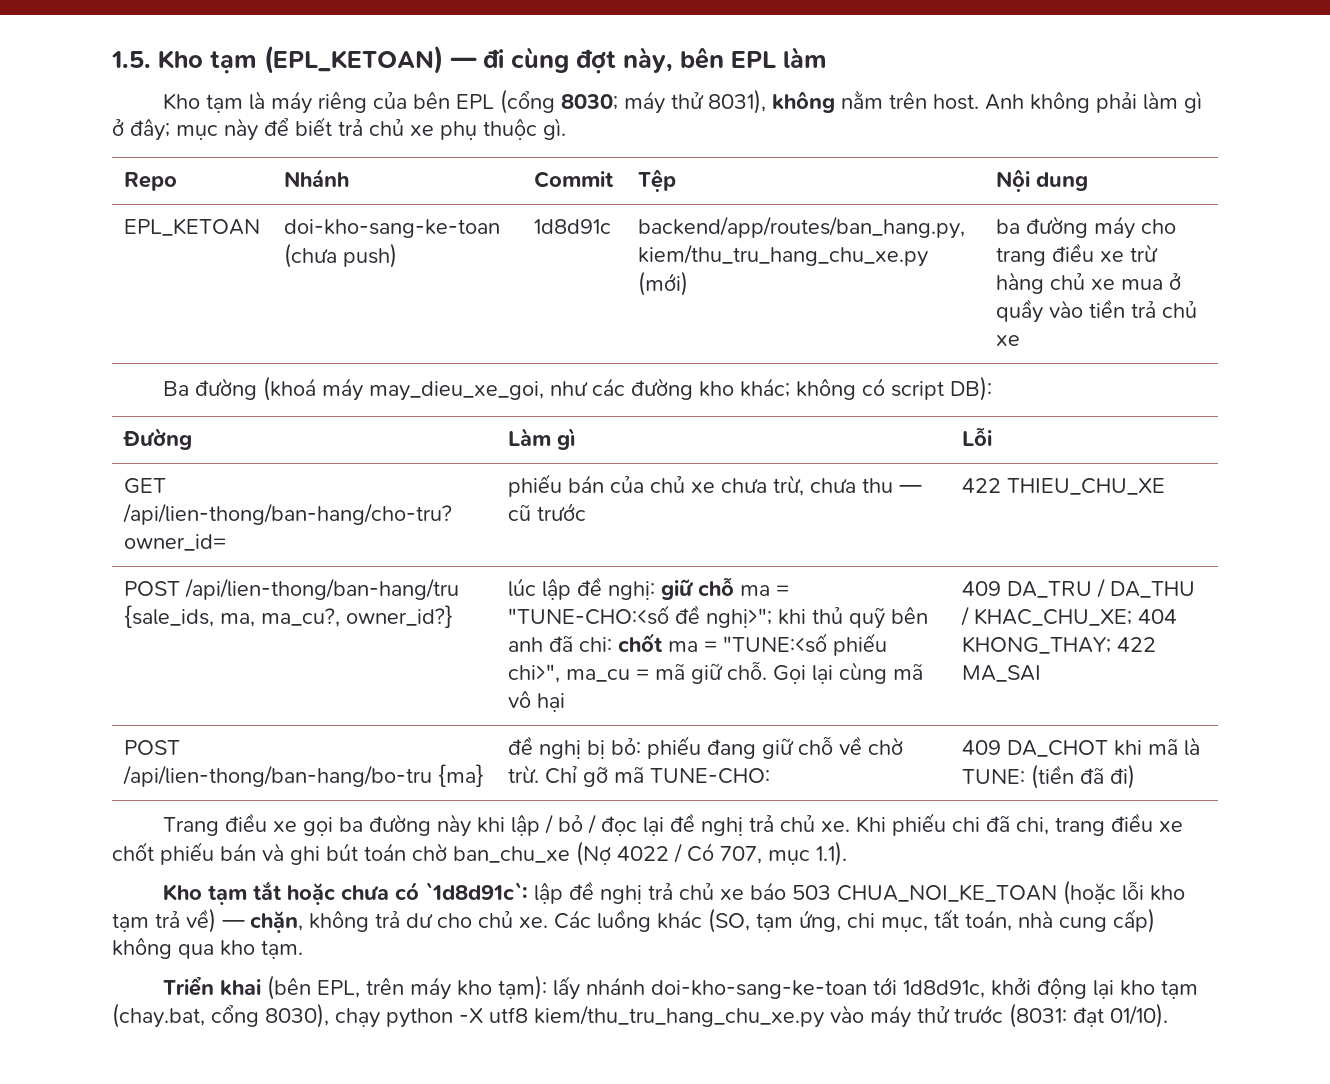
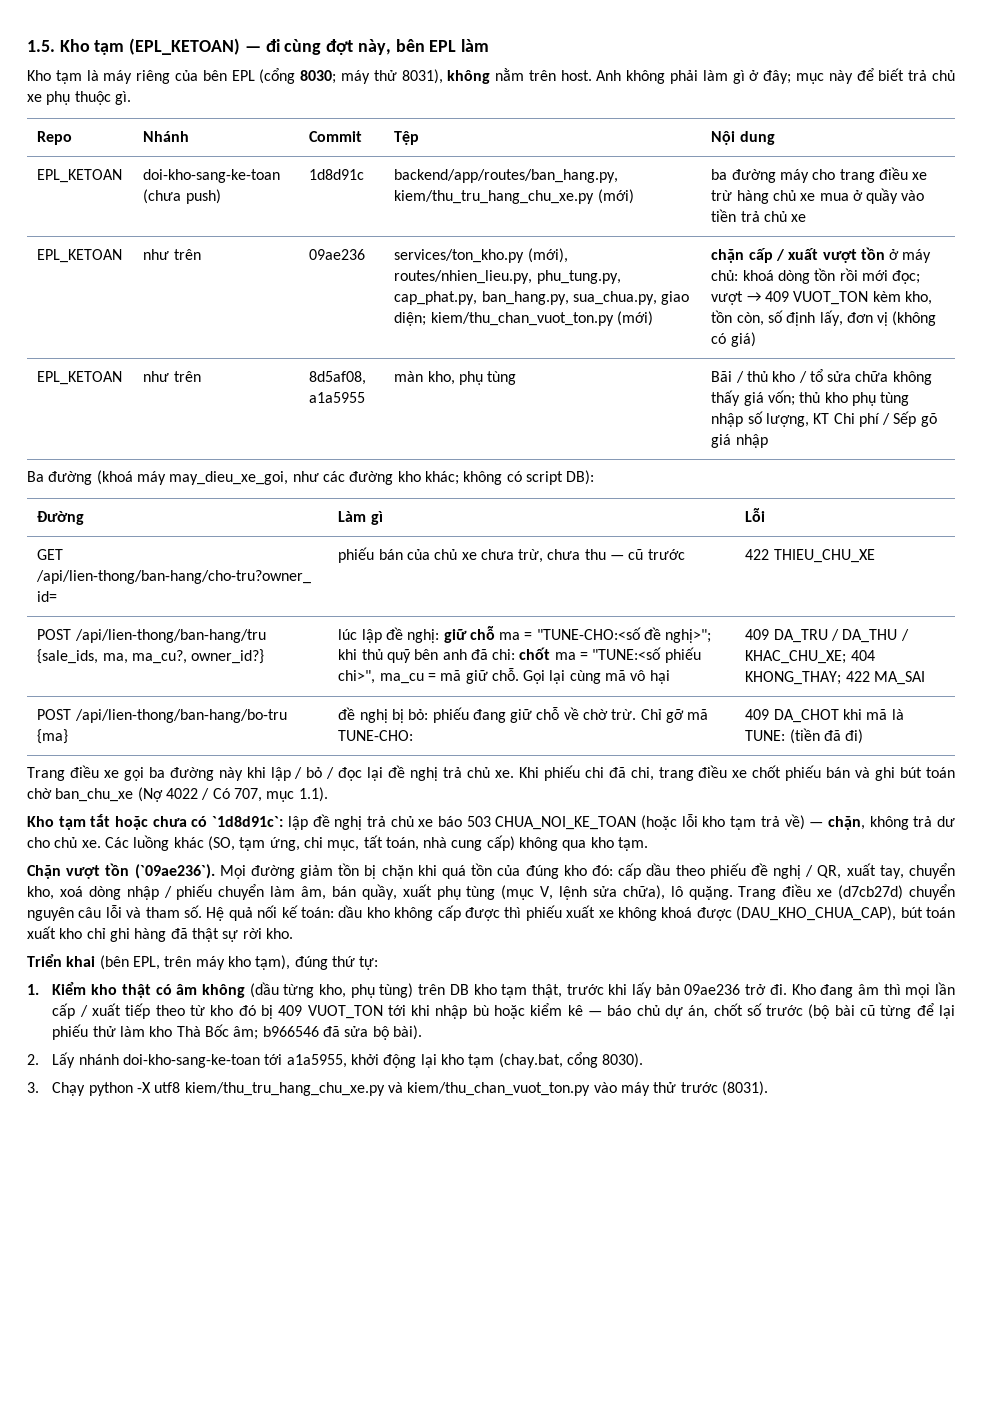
(1020, 340) none -> [37,249,123,263] [143,249,201,260] [309,249,366,260] [394,248,568,263] [394,270,621,284] [394,291,690,305] [394,311,653,326] [711,247,932,263] [711,268,921,284] [711,291,932,305] [711,310,937,326] [711,332,756,347] [37,371,123,385] [143,371,201,382] [309,371,367,385] [309,392,366,403] [394,371,517,385] [711,369,932,385] [711,390,910,406] [711,411,937,427] [711,434,768,448] // EPL_KETOAN | như trên | 09ae236 | services/ton_kho.py (mới), routes/nhien_lieu.py, phu_tung.py, cap_phat.py, ban_hang.py, sua_chua.py, giao diện; kiem/thu_chan_vuot_ton.py (mới) | chặn cấp / xuất vượt tồn ở máy chủ: khoá dòng tồn rồi mới đọc; vượt → 409 VUOT_TON kèm kho, tồn còn, số định lấy, đơn vị (không có giá) // EPL_KETOAN | như trên | 8d5af08, a1a5955 | màn kho, phụ tùng | Bãi / thủ kho / tổ sửa chữa không thấy giá vốn; thủ kho phụ tùng nhập số lượng, KT Chi phí / Sếp gõ giá nhập
(303, 949) none -> [27,863,956,879] [27,884,955,900] [27,905,955,921] [27,926,293,942] // Chặn vượt tồn (`09ae236`). Mọi đường giảm tồn bị chặn khi quá tồn của đúng kho đó: cấp dầu theo phiếu đề nghị / QR, xuất tay, chuyển kho, xoá dòng nhập / phiếu chuyển làm âm, bán quầy, xuất phụ tùng (mục V, lệnh sửa chữa), lô quặng. Trang điều xe (d7cb27d) chuyển nguyên câu lỗi và tham số. Hệ quả nối kế toán: dầu kho không cấp được thì phiếu xuất xe không khoá được (DAU_KHO_CHUA_CAP), bút toán xuất kho chỉ ghi hàng đã thật sự rời kho.
[498,975,581,1000] tạm): lấy -> [255,955,379,970] [27,982,956,998] [52,1003,956,1019] [52,1024,422,1040] [27,1052,76,1068] tạm), đúng thứ tự: // 1. Kiểm kho thật có âm không (dầu từng kho, phụ tùng) trên DB kho tạm thật, trước khi lấy bản 09ae236 trở đi. Kho đang âm thì mọi lần cấp / xuất tiếp theo từ kho đó bị 409 VUOT_TON tới khi nhập bù hoặc kiểm kê — báo chủ dự án, chốt số trước (bộ bài cũ từng để lại phiếu thử làm kho Thà Bốc âm; b966546 đã sửa bộ bài). // 2. Lấy
[903,980,986,998] 1d8d91c, -> [286,1054,347,1068] a1a5955,
[265,1003,380,1028] 8030), chạy -> [602,1053,644,1068] [27,1082,86,1096] 8030). // 3. Chạy
(824, 1016) none -> [388,1082,591,1096] và kiem/thu_chan_vuot_ton.py
[1009,1003,1168,1028] (8031: đạt 01/10). -> [721,1081,768,1096] (8031).

